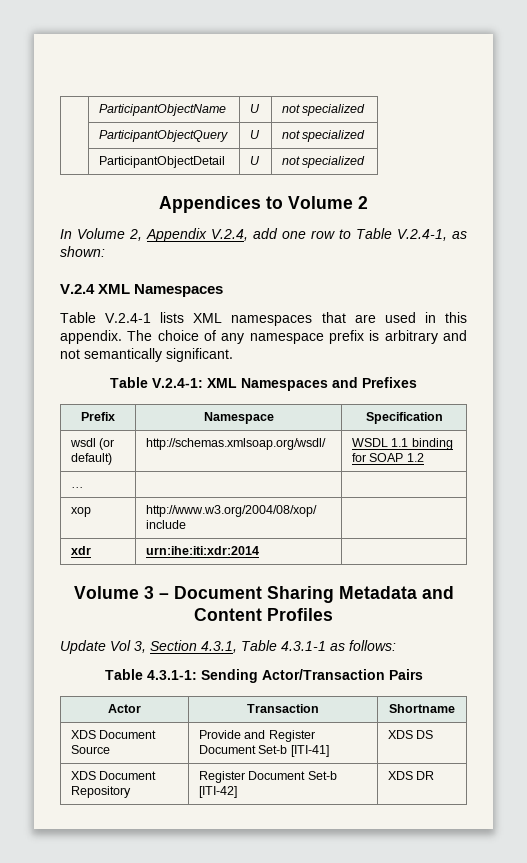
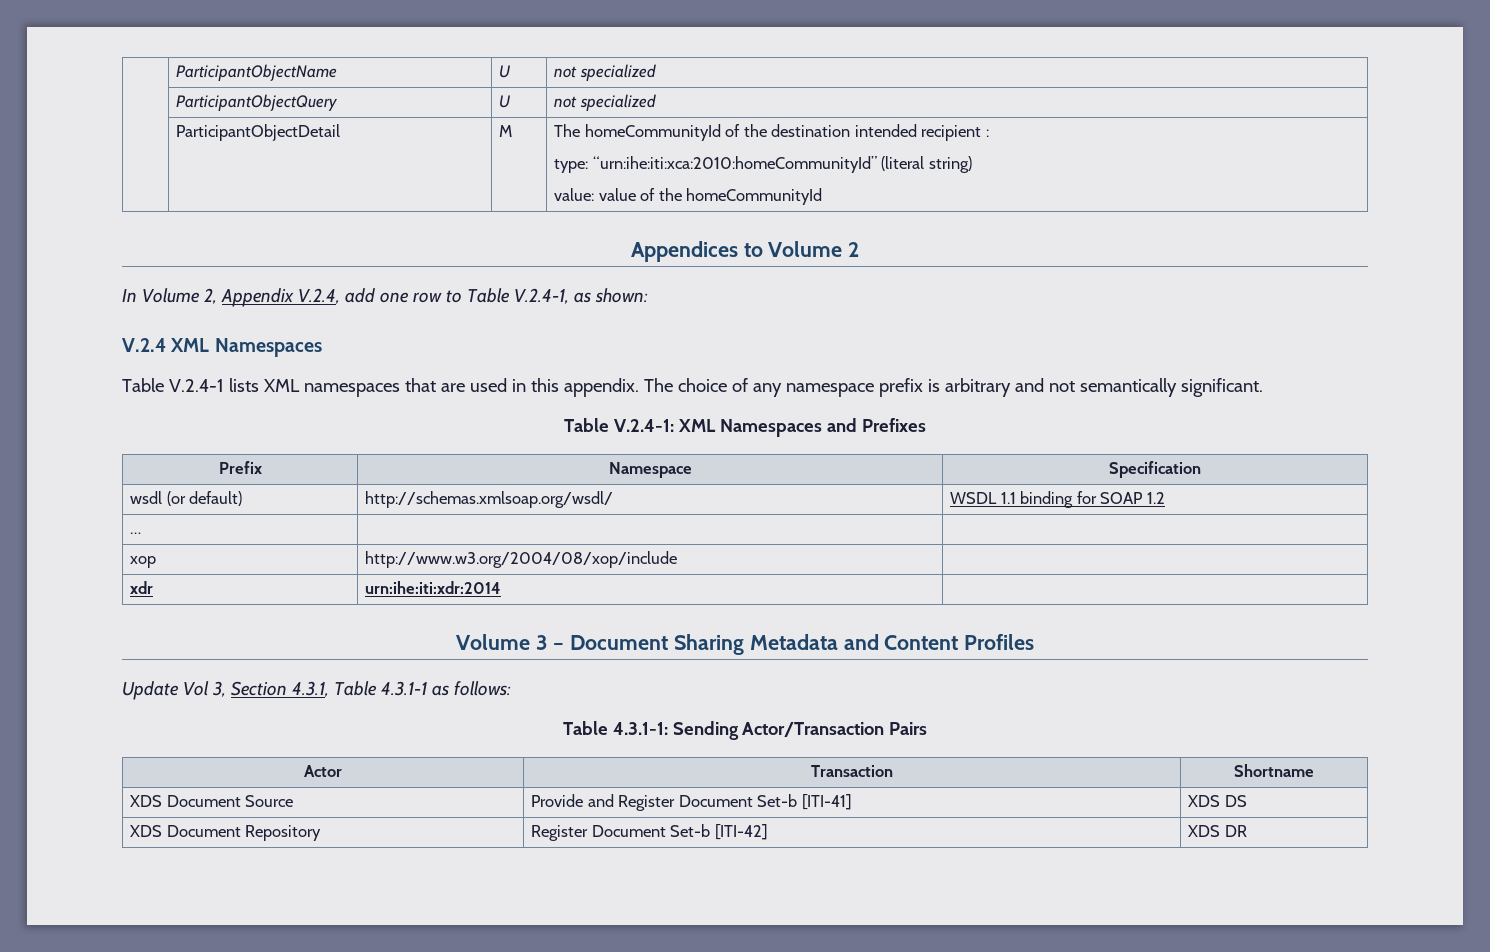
[249,156,260,165] [281,156,366,168] U | not specialized -> [499,125,513,137] [554,124,989,141] [554,156,972,173] [554,188,823,205] M | The homeCommunityId of the destination intended recipient : // type: “urn:ihe:iti:xca:2010:homeCommunityId” (literal string) // value: value of the homeCommunityId

